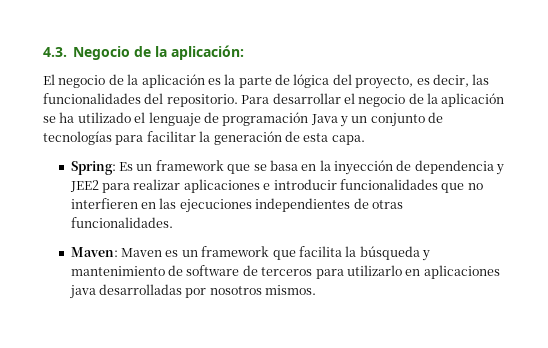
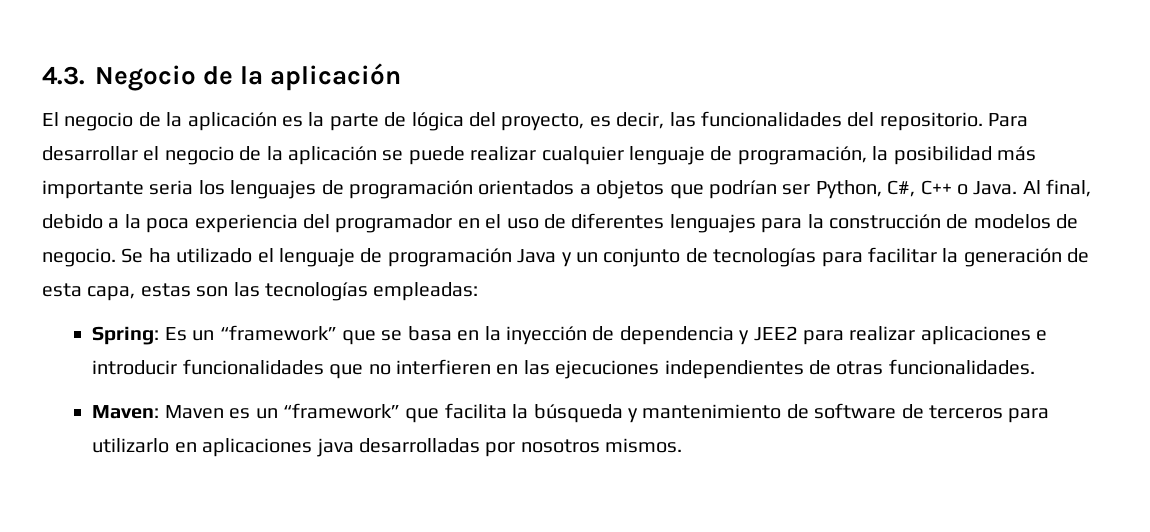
[171,45,245,60] aplicación: -> [270,63,402,91] aplicación
(56, 119) none -> [408,146,1036,165] [42,179,1092,199] [42,213,1079,233] [42,248,144,267] puede realizar cualquier lenguaje de programación, la posibilidad más importante seria los lenguajes de programación orientados a objetos que podrían ser Python, C#, C++ o Java. Al final, debido a la poca experiencia del programador en el uso de diferentes lenguajes para la construcción de modelos de negocio. Se
[331,135,365,145] capa. -> [87,282,479,301] capa, estas son las tecnologías empleadas:
[155,160,224,171] framework -> [219,325,337,341] “framework”
[201,246,270,257] framework -> [283,403,401,419] “framework”

